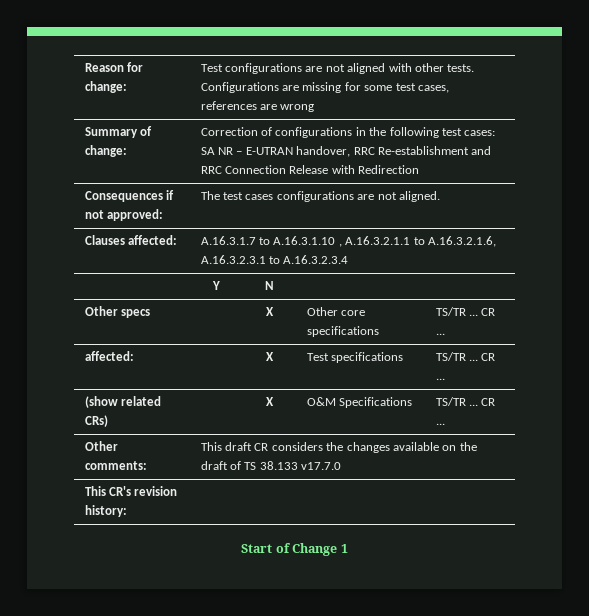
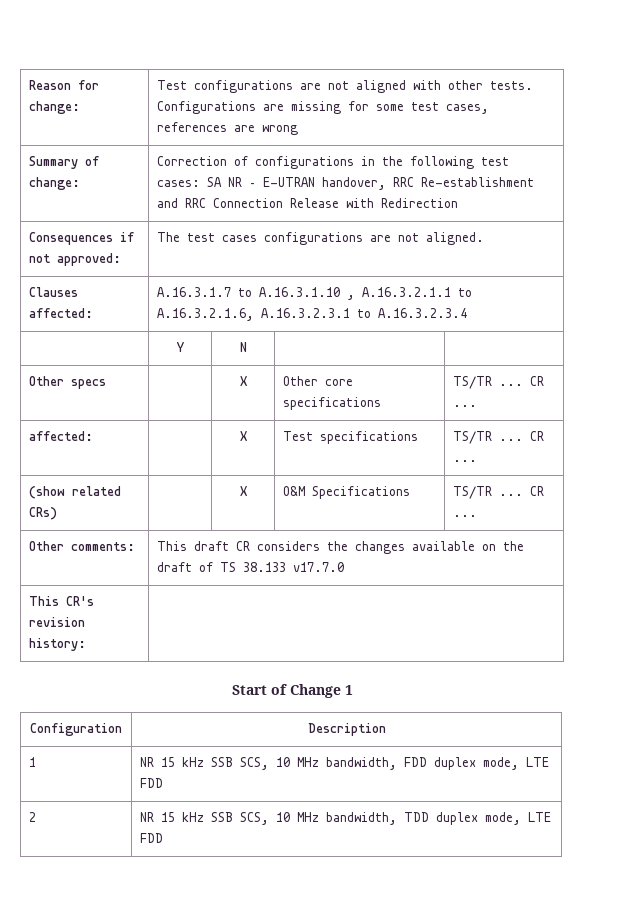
(348, 548) none -> [30,723,122,736] [307,723,386,736] [29,757,37,767] [140,757,550,770] [140,778,164,788] [29,812,37,822] [140,812,552,825] [140,833,164,843] // Configuration | Description // 1 | NR 15 kHz SSB SCS, 10 MHz bandwidth, FDD duplex mode, LTE FDD // 2 | NR 15 kHz SSB SCS, 10 MHz bandwidth, TDD duplex mode, LTE FDD

